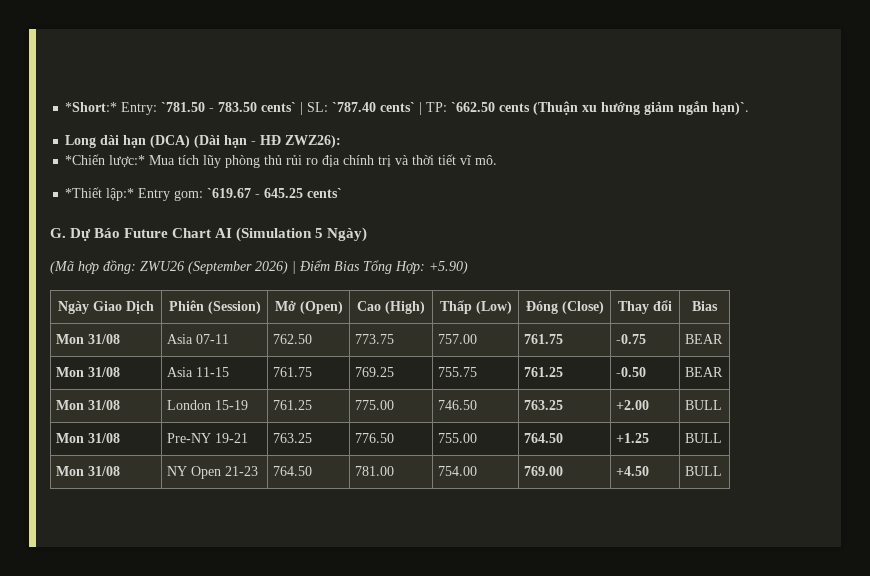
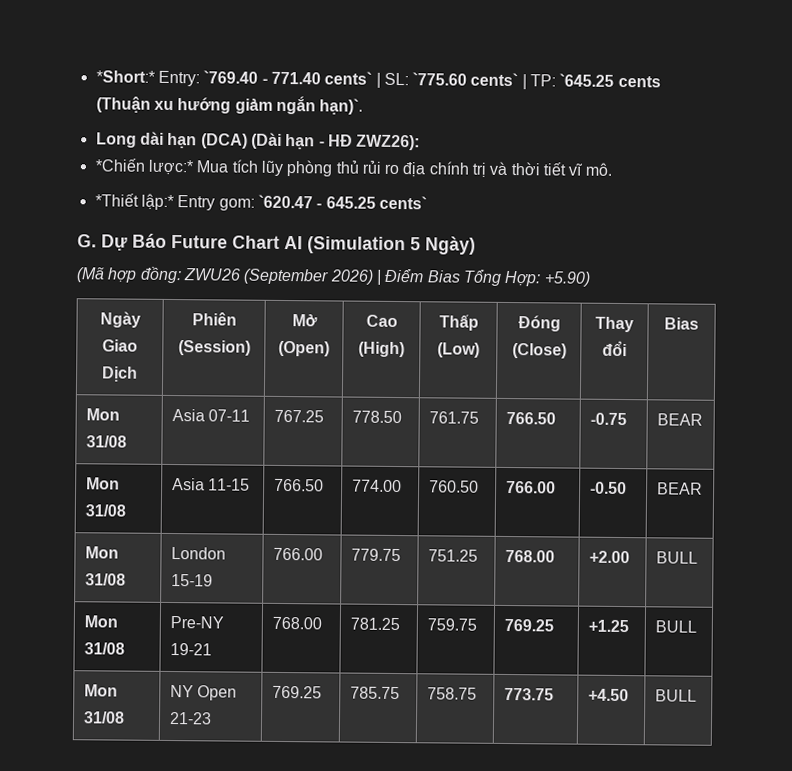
[161,102,258,112] `781.50 - 783.50 -> [203,70,321,85] `769.40 - 771.40
[332,102,377,112] `787.40 -> [412,72,468,86] `775.60
[451,102,496,112] `662.50 -> [559,73,615,87] `645.25
[207,188,252,198] `619.67 -> [257,194,313,209] `620.47
[273,334,313,344] [355,334,395,344] [438,334,478,344] [524,334,564,344] 762.50 | 773.75 | 757.00 | 761.75 -> [273,409,324,423] [351,410,402,424] [428,411,479,424] [505,411,556,425] 767.25 | 778.50 | 761.75 | 766.50
[273,367,313,377] [355,367,395,377] [438,367,478,377] [524,367,564,377] 761.75 | 769.25 | 755.75 | 761.25 -> [273,478,324,492] [351,479,402,493] [428,480,479,493] [505,480,556,494] 766.50 | 774.00 | 760.50 | 766.00
[273,400,313,410] [355,400,395,410] [438,400,478,410] [524,400,564,410] 761.25 | 775.00 | 746.50 | 763.25 -> [272,547,323,561] [350,548,401,562] [427,549,478,562] [504,549,555,563] 766.00 | 779.75 | 751.25 | 768.00
[273,433,313,443] [355,433,395,443] [438,433,478,443] [524,433,564,443] 763.25 | 776.50 | 755.00 | 764.50 -> [271,616,322,630] [349,617,400,631] [426,618,477,631] [503,618,554,632] 768.00 | 781.25 | 759.75 | 769.25
[273,466,313,476] [355,466,395,476] [438,466,478,476] [524,466,564,476] 764.50 | 781.00 | 754.00 | 769.00 -> [271,685,322,699] [349,686,400,700] [426,687,477,700] [503,687,554,701] 769.25 | 785.75 | 758.75 | 773.75

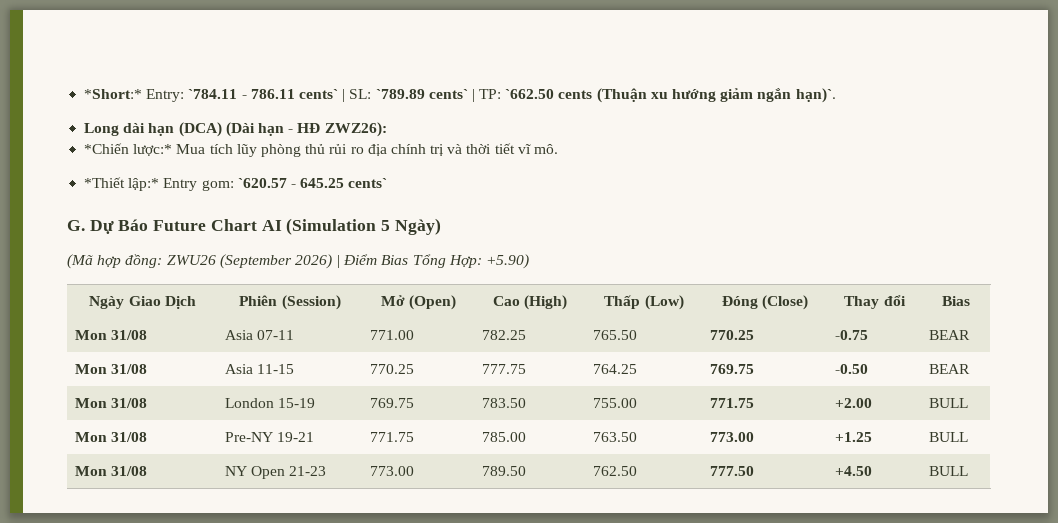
[203,70,321,85] `769.40 - 771.40 -> [188,89,295,99] `784.11 - 786.11
[412,72,468,86] `775.60 -> [375,89,425,99] `789.89
[559,73,615,87] `645.25 -> [505,89,555,99] `662.50
[257,194,313,209] `620.47 -> [237,178,287,188] `620.57
[273,409,324,423] [351,410,402,424] [428,411,479,424] [505,411,556,425] 767.25 | 778.50 | 761.75 | 766.50 -> [370,330,415,340] [482,330,527,340] [593,330,638,340] [710,330,755,340] 771.00 | 782.25 | 765.50 | 770.25
[273,478,324,492] [351,479,402,493] [428,480,479,493] [505,480,556,494] 766.50 | 774.00 | 760.50 | 766.00 -> [370,364,415,374] [482,364,527,374] [593,364,638,374] [710,364,755,374] 770.25 | 777.75 | 764.25 | 769.75
[272,547,323,561] [350,548,401,562] [427,549,478,562] [504,549,555,563] 766.00 | 779.75 | 751.25 | 768.00 -> [370,398,415,408] [482,398,527,408] [593,398,638,408] [710,398,755,408] 769.75 | 783.50 | 755.00 | 771.75
[271,616,322,630] [349,617,400,631] [426,618,477,631] [503,618,554,632] 768.00 | 781.25 | 759.75 | 769.25 -> [370,432,415,442] [482,432,527,442] [593,432,638,442] [710,432,755,442] 771.75 | 785.00 | 763.50 | 773.00
[271,685,322,699] [349,686,400,700] [426,687,477,700] [503,687,554,701] 769.25 | 785.75 | 758.75 | 773.75 -> [370,466,415,476] [482,466,527,476] [593,466,638,476] [710,466,755,476] 773.00 | 789.50 | 762.50 | 777.50

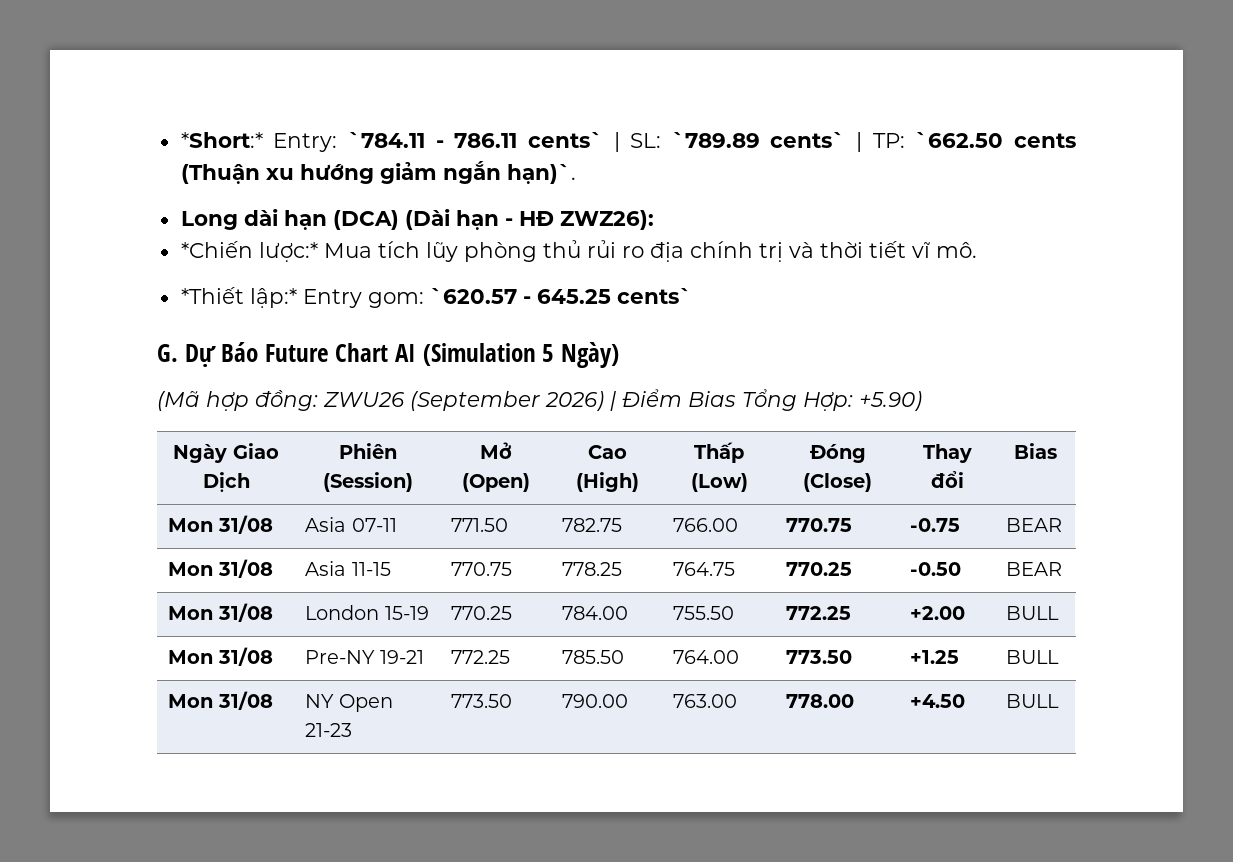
[370,330,415,340] [482,330,527,340] [593,330,638,340] [710,330,755,340] 771.00 | 782.25 | 765.50 | 770.25 -> [451,518,509,532] [562,518,623,532] [673,518,739,532] [786,518,853,532] 771.50 | 782.75 | 766.00 | 770.75
[370,364,415,374] [482,364,527,374] [593,364,638,374] [710,364,755,374] 770.25 | 777.75 | 764.25 | 769.75 -> [451,562,513,576] [562,562,623,576] [673,562,736,576] [786,562,853,576] 770.75 | 778.25 | 764.75 | 770.25
[370,398,415,408] [482,398,527,408] [593,398,638,408] [710,398,755,408] 769.75 | 783.50 | 755.00 | 771.75 -> [451,606,513,620] [562,606,629,620] [673,606,735,620] [786,606,852,620] 770.25 | 784.00 | 755.50 | 772.25
[370,432,415,442] [482,432,527,442] [593,432,638,442] [710,432,755,442] 771.75 | 785.00 | 763.50 | 773.00 -> [451,650,511,664] [562,650,625,664] [673,650,740,664] [786,650,853,664] 772.25 | 785.50 | 764.00 | 773.50
[370,466,415,476] [482,466,527,476] [593,466,638,476] [710,466,755,476] 773.00 | 789.50 | 762.50 | 777.50 -> [451,694,513,708] [562,694,629,708] [673,694,738,708] [786,694,855,708] 773.50 | 790.00 | 763.00 | 778.00

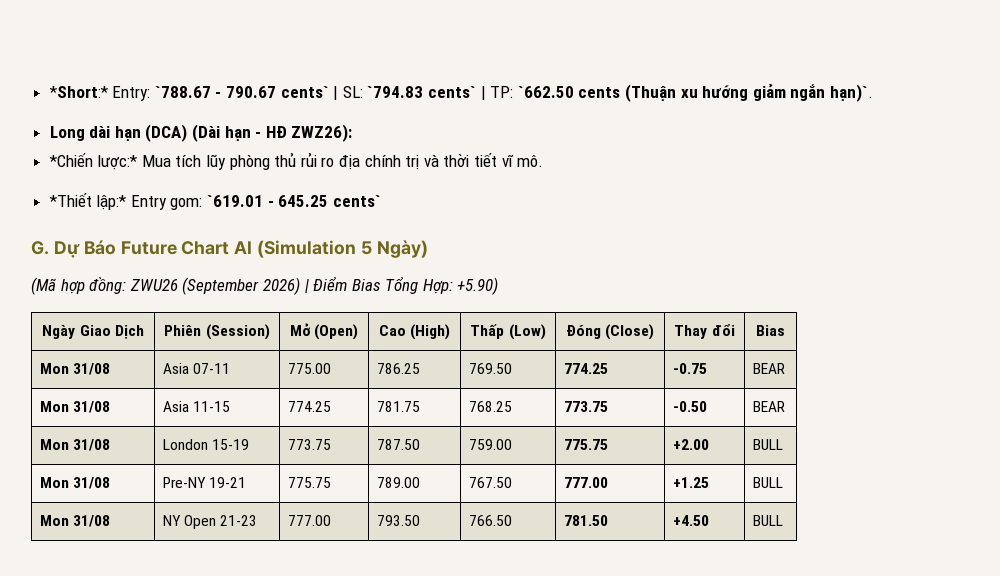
[347,132,518,148] `784.11 - 786.11 -> [154,86,277,98] `788.67 - 790.67
[671,132,760,148] `789.89 -> [367,86,424,98] `794.83
[429,288,517,304] `620.57 -> [207,195,264,207] `619.01
[451,518,509,532] [562,518,623,532] [673,518,739,532] [786,518,853,532] 771.50 | 782.75 | 766.00 | 770.75 -> [288,363,332,374] [377,363,421,374] [469,363,513,374] [564,363,609,374] 775.00 | 786.25 | 769.50 | 774.25
[451,562,513,576] [562,562,623,576] [673,562,736,576] [786,562,853,576] 770.75 | 778.25 | 764.75 | 770.25 -> [288,401,332,412] [377,401,421,412] [469,401,513,412] [564,401,609,412] 774.25 | 781.75 | 768.25 | 773.75
[451,606,513,620] [562,606,629,620] [673,606,735,620] [786,606,852,620] 770.25 | 784.00 | 755.50 | 772.25 -> [288,439,332,450] [377,439,421,450] [469,439,513,450] [564,439,609,450] 773.75 | 787.50 | 759.00 | 775.75
[451,650,511,664] [562,650,625,664] [673,650,740,664] [786,650,853,664] 772.25 | 785.50 | 764.00 | 773.50 -> [288,477,332,488] [377,477,421,488] [469,477,513,488] [564,477,609,488] 775.75 | 789.00 | 767.50 | 777.00
[451,694,513,708] [562,694,629,708] [673,694,738,708] [786,694,855,708] 773.50 | 790.00 | 763.00 | 778.00 -> [288,515,332,526] [377,515,421,526] [469,515,513,526] [564,515,609,526] 777.00 | 793.50 | 766.50 | 781.50

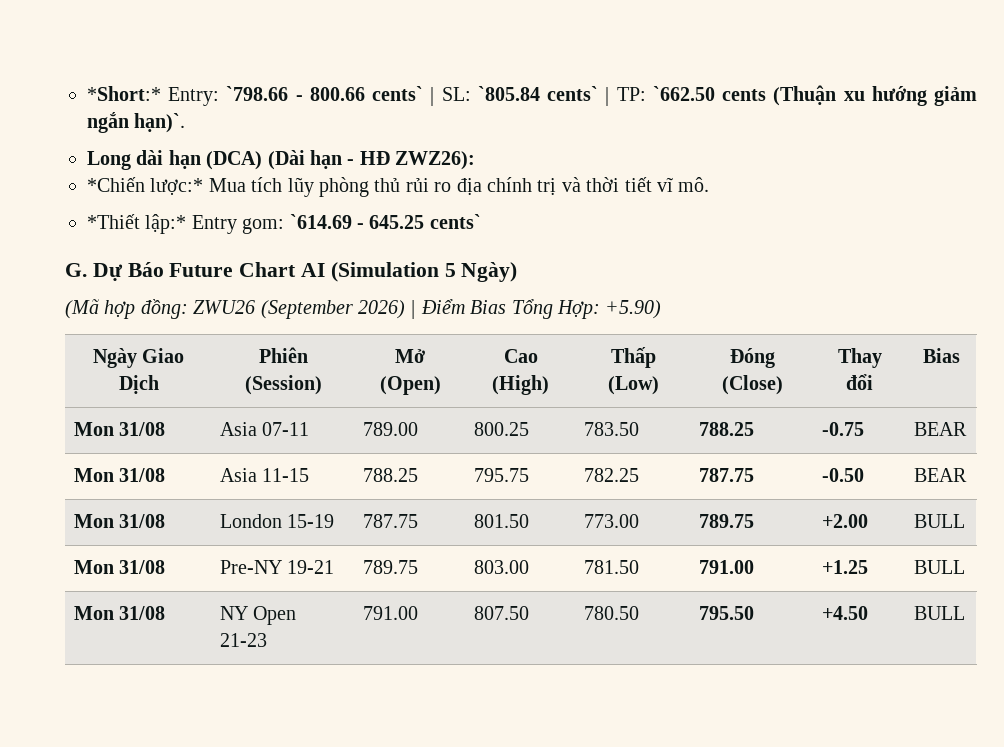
[154,86,277,98] `788.67 - 790.67 -> [226,86,365,101] `798.66 - 800.66
[367,86,424,98] `794.83 -> [477,86,540,101] `805.84
[207,195,264,207] `619.01 -> [289,214,352,229] `614.69
[288,363,332,374] [377,363,421,374] [469,363,513,374] [564,363,609,374] 775.00 | 786.25 | 769.50 | 774.25 -> [362,422,418,436] [473,422,529,436] [583,422,639,436] [698,422,754,436] 789.00 | 800.25 | 783.50 | 788.25
[288,401,332,412] [377,401,421,412] [469,401,513,412] [564,401,609,412] 774.25 | 781.75 | 768.25 | 773.75 -> [362,468,418,482] [473,468,529,482] [583,468,639,482] [698,468,754,482] 788.25 | 795.75 | 782.25 | 787.75
[288,439,332,450] [377,439,421,450] [469,439,513,450] [564,439,609,450] 773.75 | 787.50 | 759.00 | 775.75 -> [362,514,418,528] [473,514,529,528] [583,514,639,528] [698,514,754,528] 787.75 | 801.50 | 773.00 | 789.75
[288,477,332,488] [377,477,421,488] [469,477,513,488] [564,477,609,488] 775.75 | 789.00 | 767.50 | 777.00 -> [362,560,418,574] [473,560,529,574] [583,560,639,574] [698,560,754,574] 789.75 | 803.00 | 781.50 | 791.00
[288,515,332,526] [377,515,421,526] [469,515,513,526] [564,515,609,526] 777.00 | 793.50 | 766.50 | 781.50 -> [362,606,418,620] [473,606,529,620] [583,606,639,620] [698,606,754,620] 791.00 | 807.50 | 780.50 | 795.50

